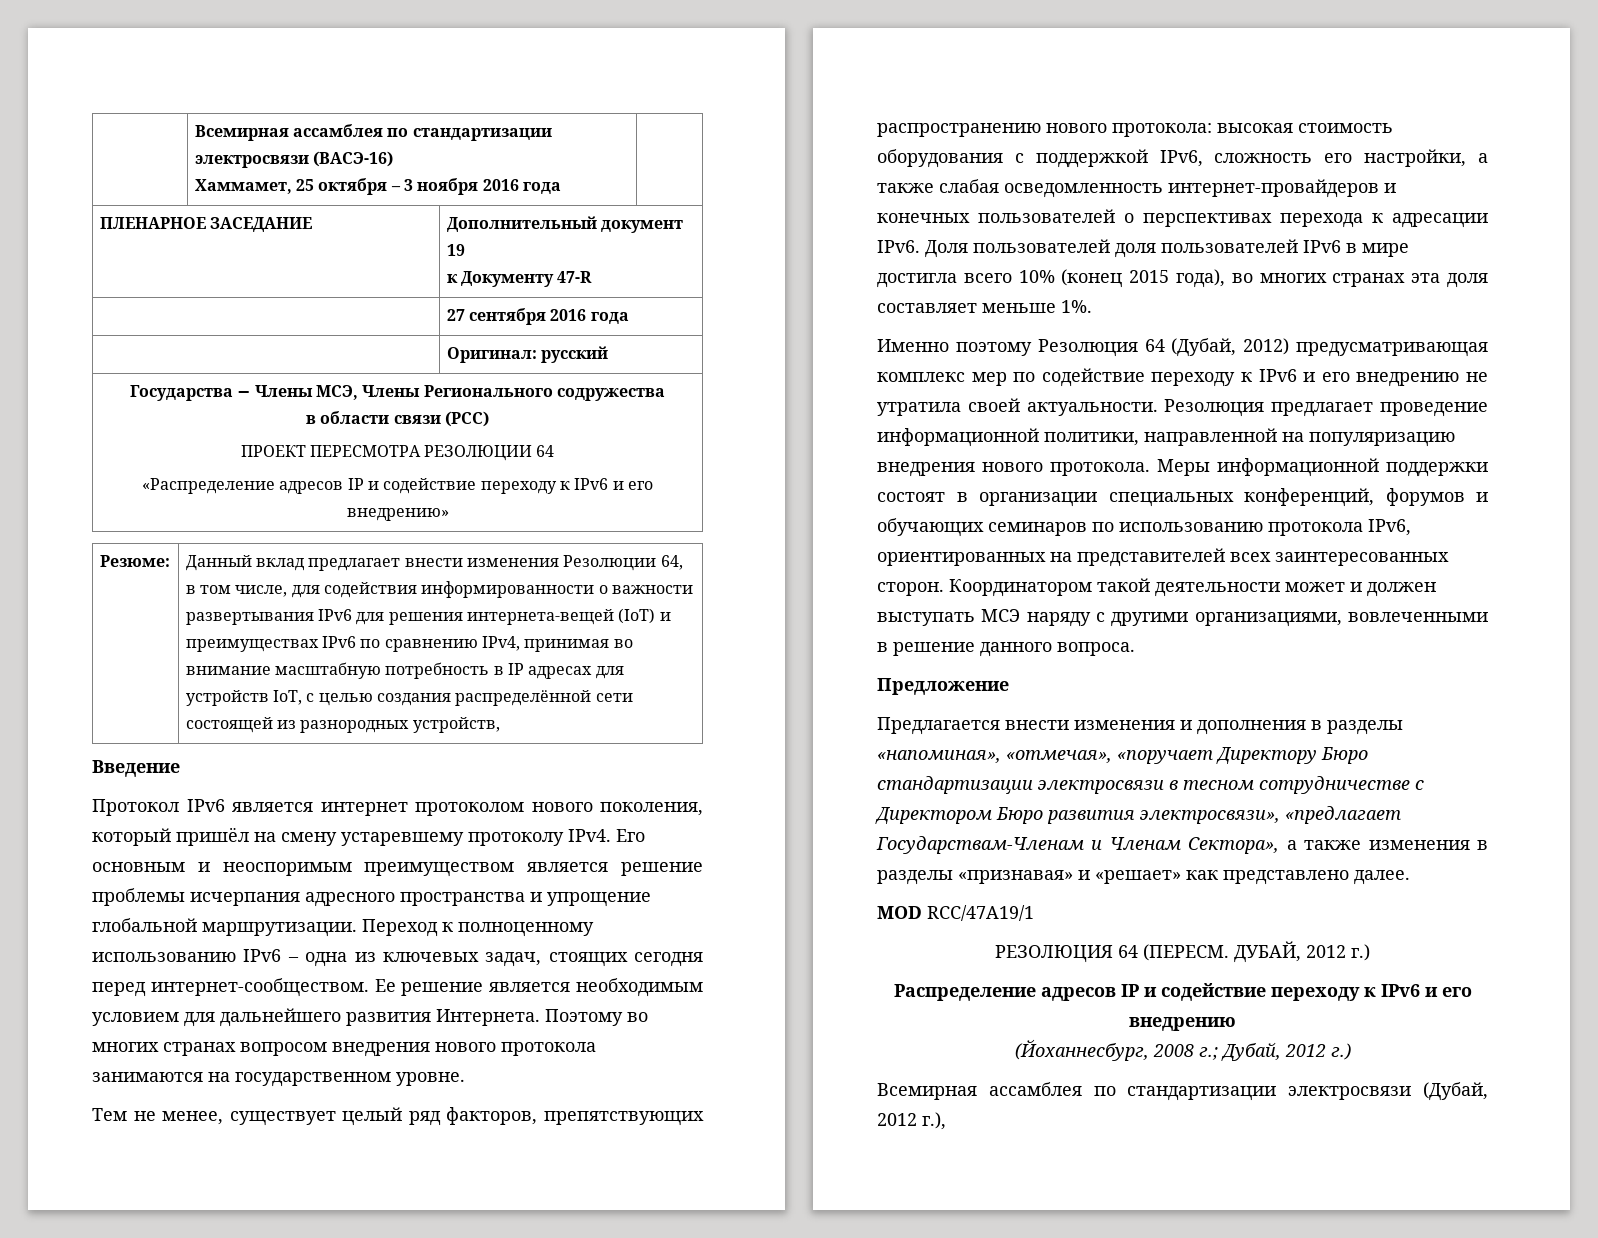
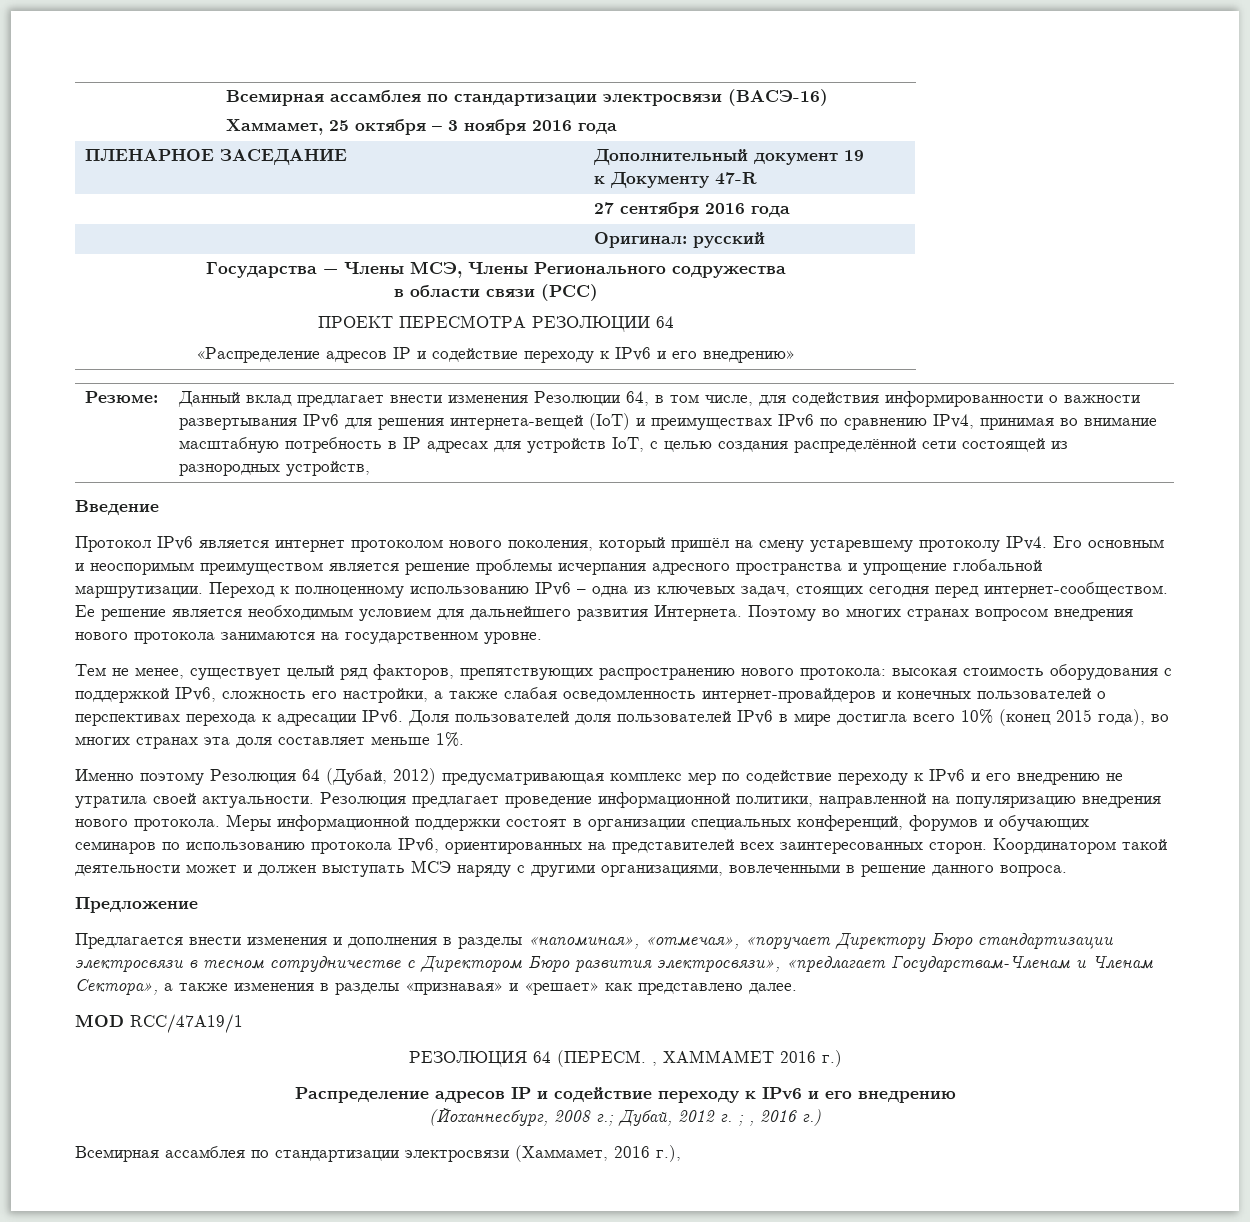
[1234,941,1346,963] ДУБАЙ, 2012 -> [651,1050,816,1066] , ХАММАМЕТ 2016
(1326, 1050) none -> [720,1110,797,1126] г. ; , 2016
[1423,1082,1488,1101] [877,1113,917,1126] (Дубай, 2012 -> [515,1145,650,1162] (Хаммамет, 2016

